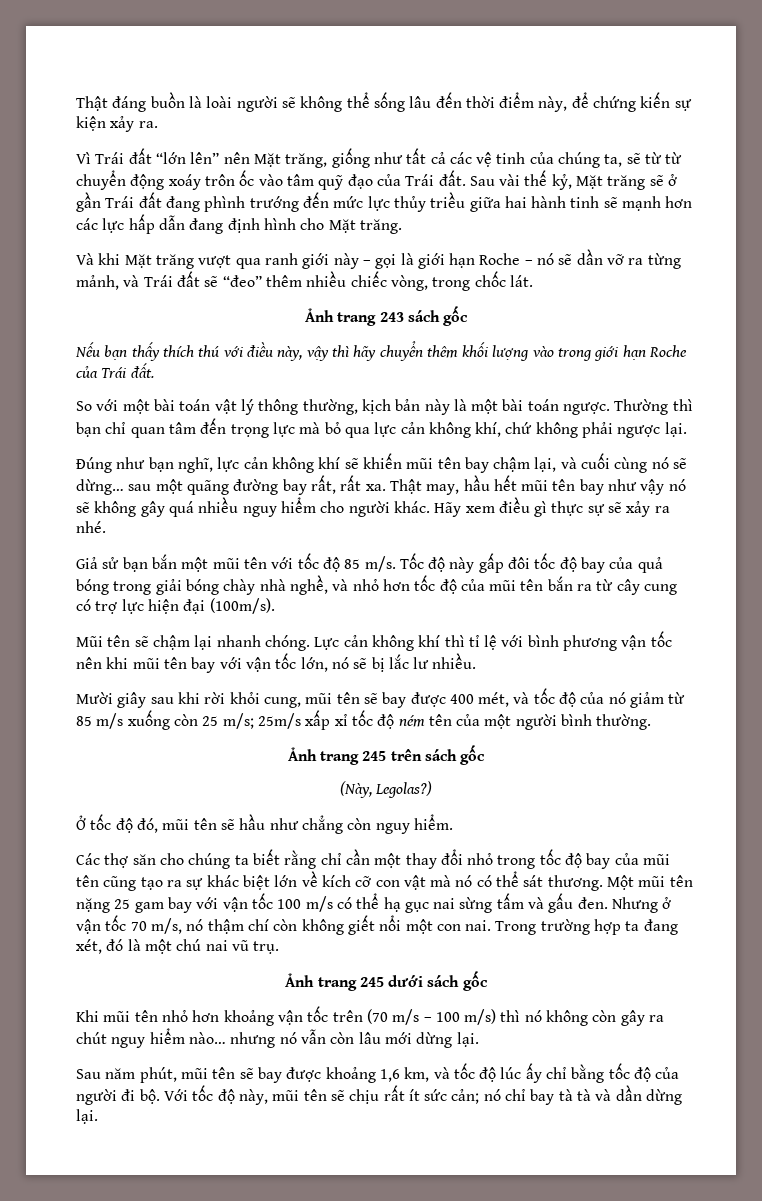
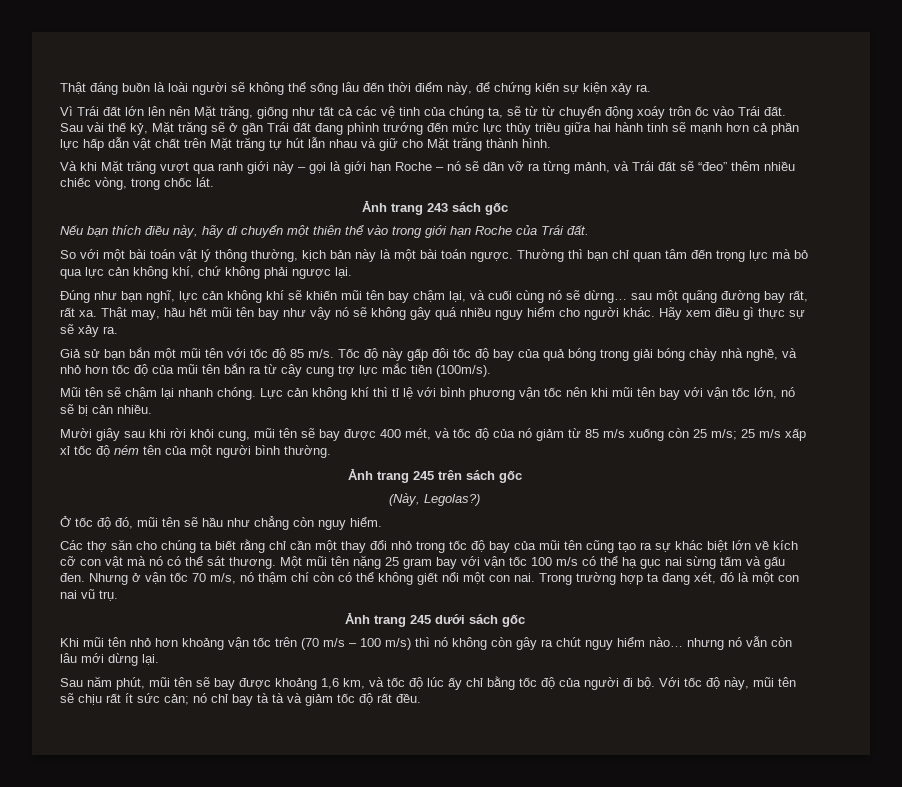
[155,152,220,164] “lớn lên” -> [125,106,165,116] lớn lên
[286,174,401,190] tâm quỹ đạo của -> (734, 111) none
[76,218,98,230] các -> [753,122,799,135] cả phần
[189,218,402,234] đang định hình cho Mặt trăng. -> [133,137,551,151] vật chất trên Mặt trăng tự hút lẫn nhau và giữ cho Mặt trăng thành hình.
[131,341,530,361] thấy thích thú với điều này, vậy thì hãy chuyển thêm khối lượng -> [112,225,364,238] thích điều này, hãy di chuyển một thiên thể
[654,506,670,513] [76,521,106,533] ra nhé. -> [103,326,118,334] ra.
[76,599,91,611] có -> (334, 372) none
[147,599,206,614] hiện đại -> [382,363,432,374] mắc tiền
[388,654,430,669] lắc lư -> [92,405,113,414] cản
[257,713,301,729] 25m/s -> [741,429,781,438] 25 m/s
[134,902,164,913] gam -> [403,558,432,569] gram
(298, 925) none -> [338,572,374,582] có thể
[176,939,202,951] chú -> [778,575,799,582] con
[615,1085,683,1105] [76,1109,98,1124] dần dừng lại. -> [305,693,421,706] giảm tốc độ rất đều.

